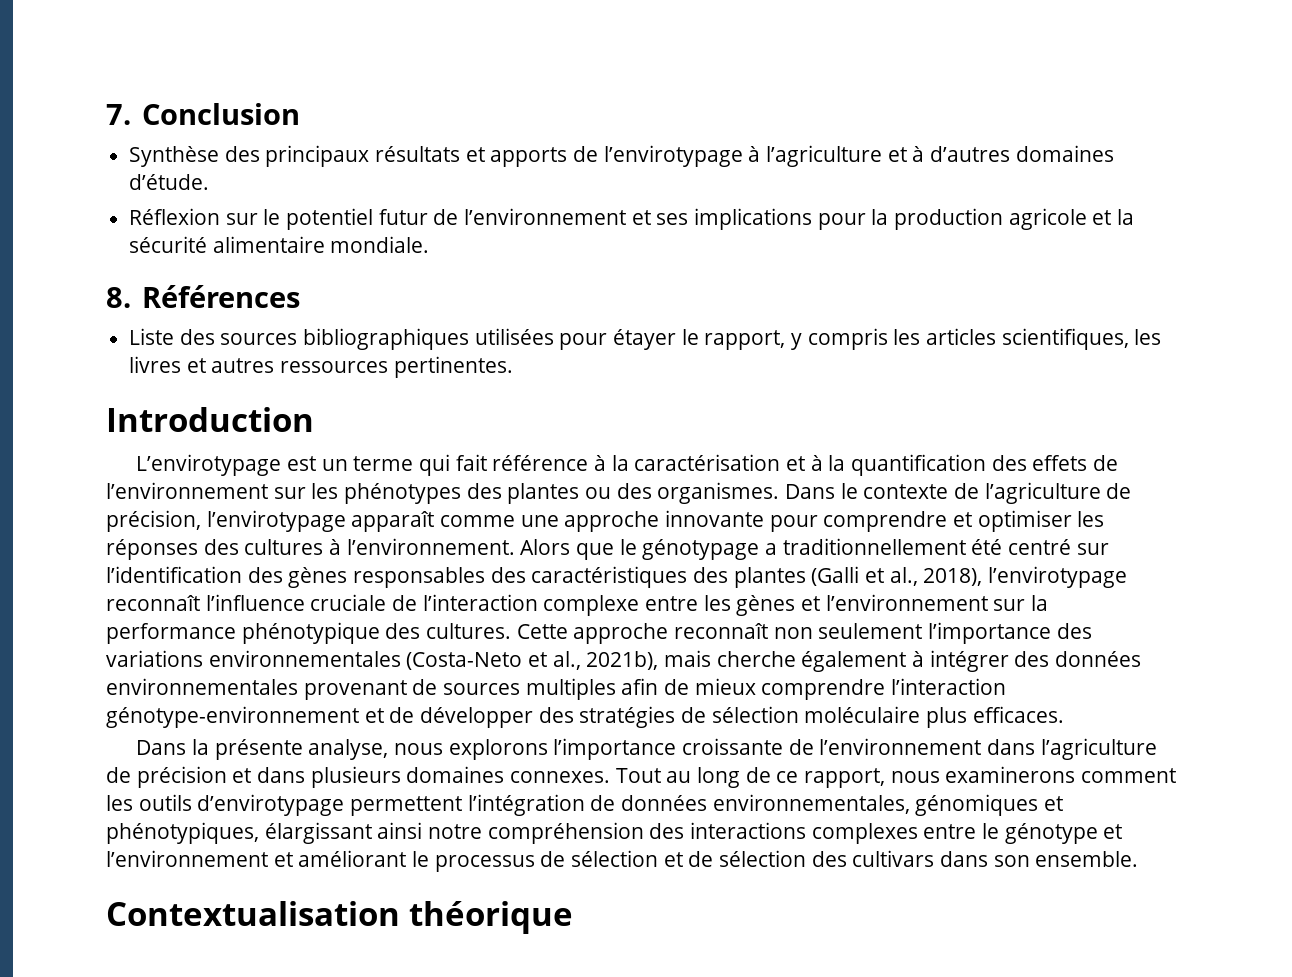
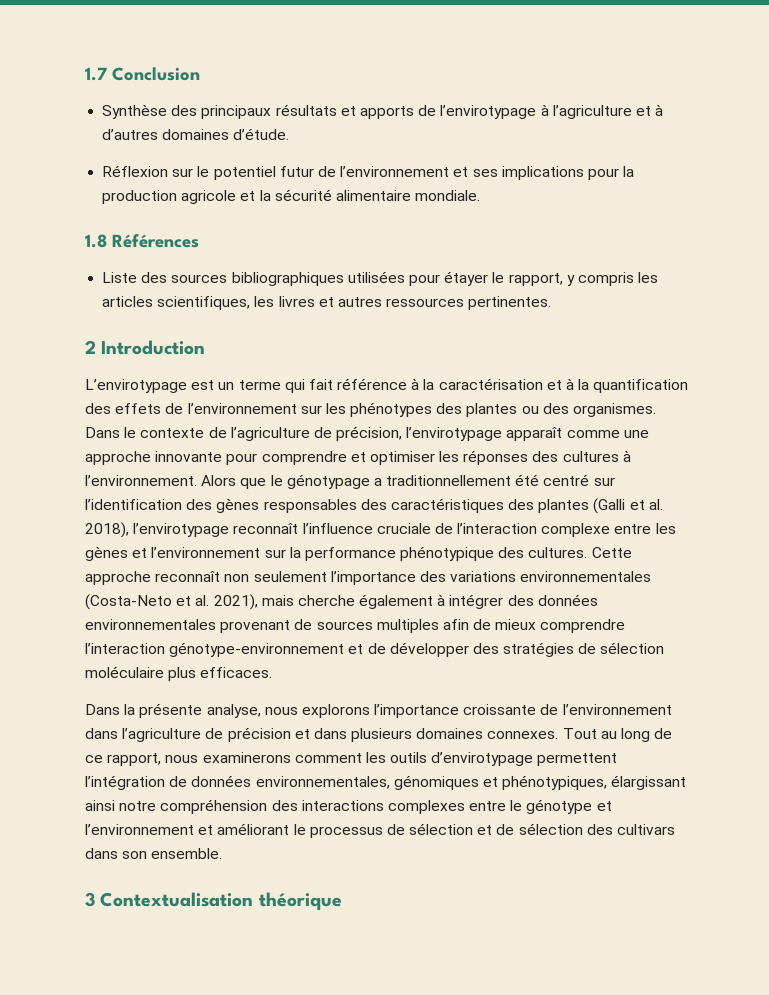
[106,104,131,125] 7. -> [85,67,107,81] 1.7
[106,287,131,308] 8. -> [85,234,107,248] 1.8
(513, 367) none -> [85,340,96,354] 2
[889,567,918,586] al., -> [648,499,663,510] al.
[552,651,659,670] al., 2021b), -> [195,594,258,610] al. 2021),
(1139, 859) none -> [85,892,95,907] 3

